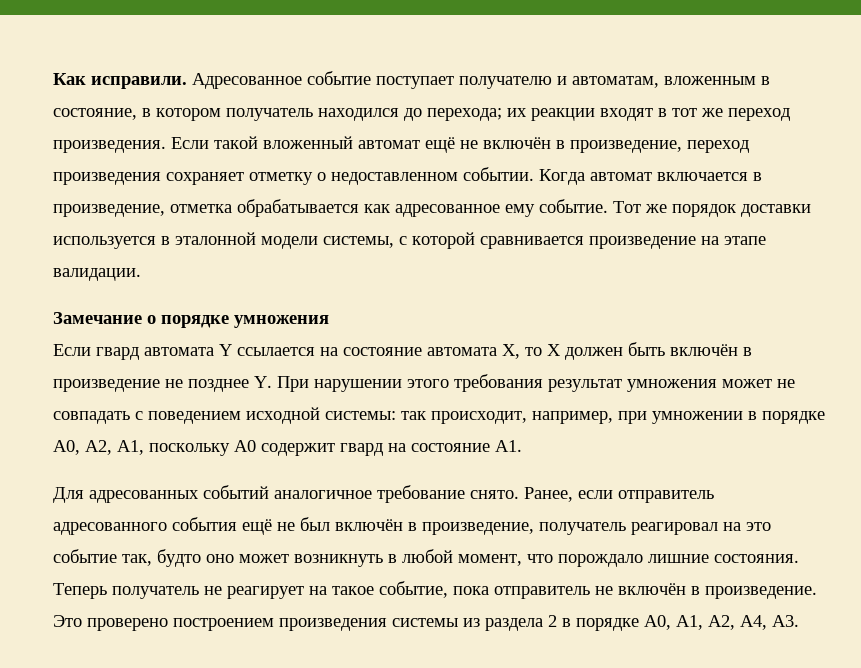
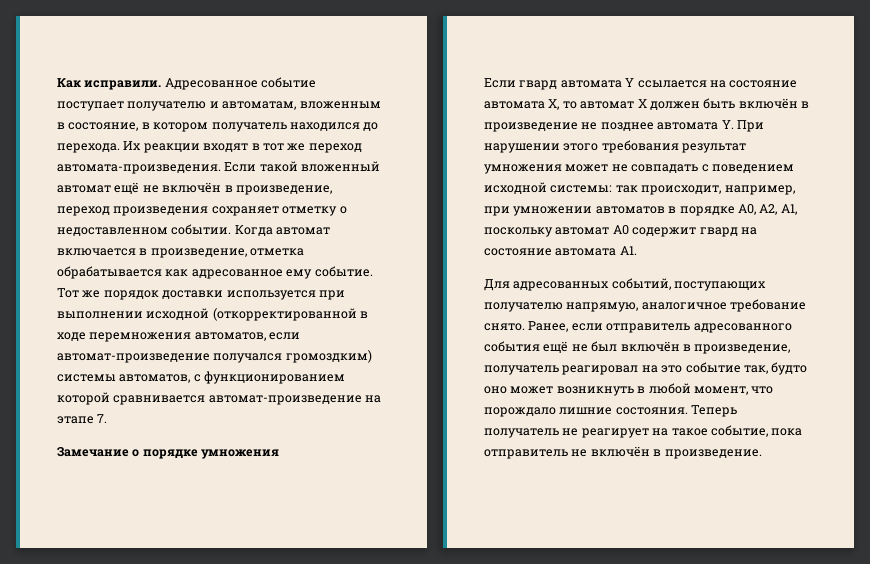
[427,108,527,121] перехода; их -> [57,141,142,153] перехода. Их
[53,140,166,153] произведения. -> [57,164,221,174] автомата-произведения.
[161,232,407,249] в эталонной модели системы, с -> [318,290,345,300] [57,308,369,321] [57,332,301,342] [57,350,372,363] [57,371,346,384] при выполнении исходной (откорректированной в ходе перемножения автоматов, если автомат-произведение получался громоздким) системы автоматов, с функционированием
[589,236,696,249] произведение -> [208,395,362,405] автомат-произведение
[53,268,141,281] валидации. -> [97,414,108,423] 7.
(542, 351) none -> [580,101,635,109] автомат
(249, 385) none -> [657,122,719,130] автомата
(743, 417) none -> [595,206,665,214] автоматов
(230, 449) none -> [555,227,610,235] автомат
(490, 447) none -> [555,248,617,256] автомата
[203,485,269,499] событий -> [611,278,767,291] [484,302,639,312] событий, поступающих получателю напрямую,
[53,615,799,631] Это проверено построением произведения системы из раздела 2 в порядке A0, A1, A2, A4, A3. -> (762, 454) none

